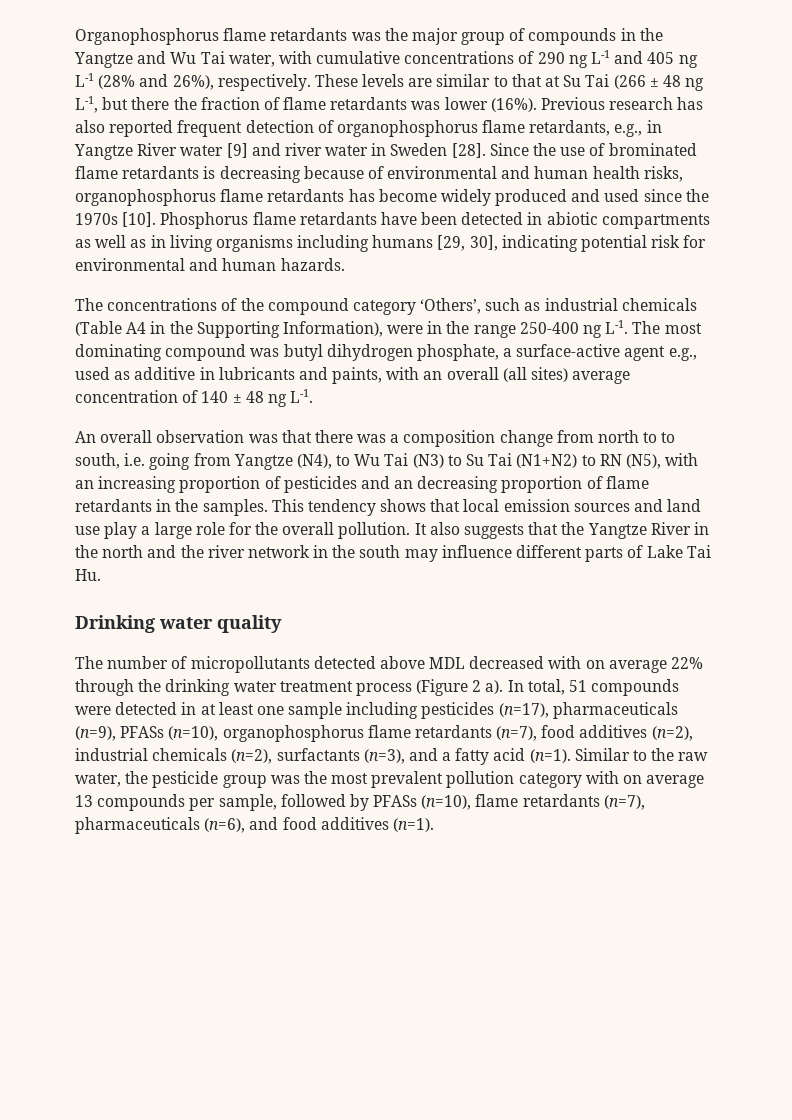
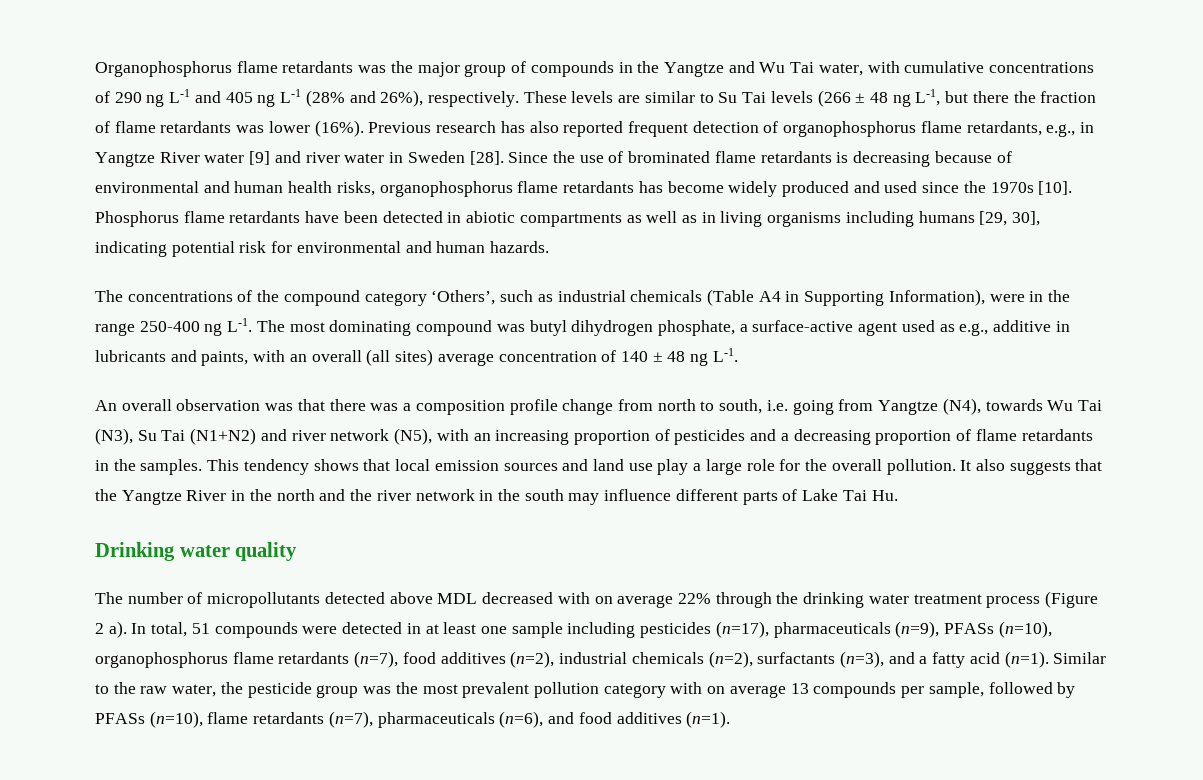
[511,74,610,87] that at Su Tai -> [718,91,813,103] Su Tai levels
[169,321,193,334] the -> (800, 296) none
[668,348,697,361] e.g., -> (898, 329) none
(131, 375) none -> [959,323,989,336] e.g.,
(496, 438) none -> [509,399,558,415] profile
[661,432,676,443] to -> (715, 406) none
[336,453,462,468] to Wu Tai (N3) to -> [985,399,1102,411] [95,428,133,445] towards Wu Tai (N3),
[581,454,622,466] to RN -> [260,429,390,441] and river network
[394,480,414,489] an -> [780,433,789,441] a

